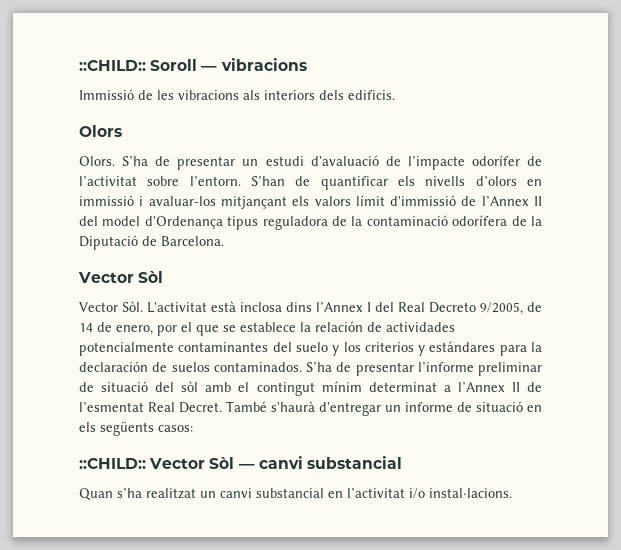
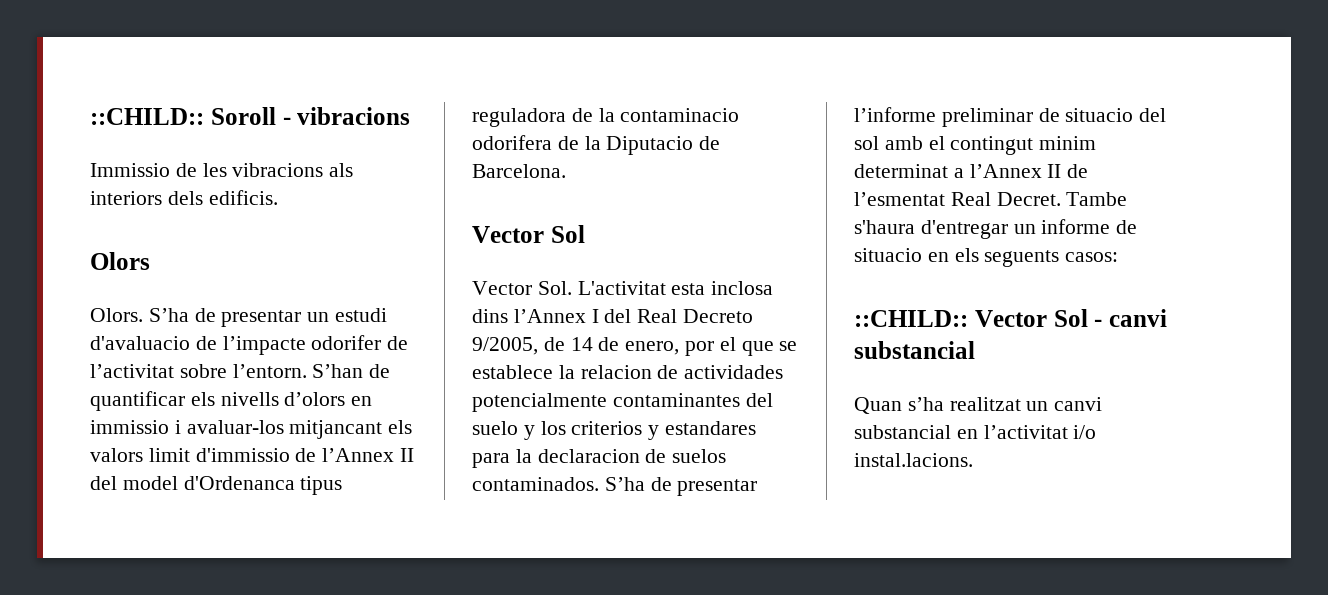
[201,66,218,71] — -> [282,117,291,125] -
[79,89,134,100] Immissió -> [90,163,170,177] Immissio
[310,155,379,166] d'avaluació -> [90,336,190,350] d'avaluacio
[471,155,520,166] odorífer -> [311,335,382,350] odorifer
[79,195,134,206] immissió -> [90,420,169,434] immissio
[220,196,287,209] mitjançant -> [289,420,383,439] mitjancant
[355,195,457,206] límit d'immissió -> [148,448,290,462] limit d'immissio
[144,216,223,229] d'Ordenança -> [183,476,295,490] d'Ordenanca
[366,215,542,226] [79,235,138,250] contaminació odorífera de la Diputació -> [620,108,740,122] [472,135,694,155] contaminacio odorifera de la Diputacio
[138,271,164,283] [79,301,236,313] Sòl // Vector Sòl. L'activitat està -> [550,225,585,243] [472,281,706,295] Sol // Vector Sol. L'activitat esta
[315,321,363,332] relación -> [580,365,652,379] relacion
[429,341,496,352] estándares -> [665,421,757,435] estandares
[79,361,148,372] declaración -> [537,449,640,463] declaracion
[101,381,199,392] situació del sòl -> [1065,108,1167,122] [854,136,879,150] situacio del sol
[321,381,362,392] mínim -> [1039,136,1097,150] minim
[226,401,315,412] També s'haurà -> [1066,192,1128,206] [854,220,915,234] Tambe s'haura
[476,401,523,412] situació -> [854,248,922,262] situacio
[100,422,154,436] següents -> [984,250,1060,267] seguents
[209,457,255,469] Sòl — -> [1053,309,1103,327] Sol -
[429,488,512,498] instal·lacions. -> [854,453,973,467] instal.lacions.

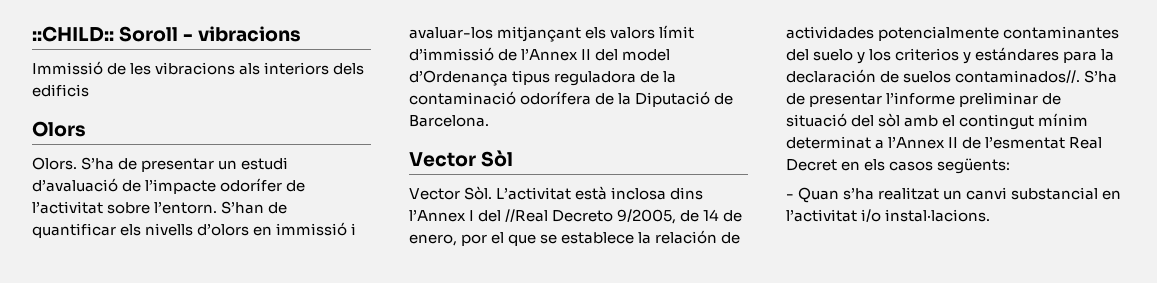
[90,163,170,177] Immissio -> [32,61,103,75] Immissió
[208,190,278,205] edificis. -> [32,84,89,97] edificis
[90,336,190,350] d'avaluacio -> [32,178,118,192] d’avaluació
[311,335,382,350] odorifer -> [220,178,283,192] odorífer
[90,420,169,434] immissio -> [276,222,348,236] immissió
[289,420,383,439] mitjancant -> [497,26,582,42] mitjançant
[148,448,290,462] limit d'immissio -> [659,25,695,39] [409,47,494,61] límit d’immissió
[183,476,295,490] d'Ordenanca -> [409,70,508,86] d’Ordenança
[620,108,740,122] [472,135,694,155] contaminacio odorifera de la Diputacio -> [409,91,711,107] contaminació odorífera de la Diputació
[550,225,585,243] [472,281,706,295] Sol // Vector Sol. L'activitat esta -> [481,150,514,167] [409,186,608,200] Sòl // Vector Sòl. L’activitat està
[637,309,678,323] Real -> [505,209,549,222] //Real
[580,365,652,379] relacion -> [655,230,718,244] relación
[665,421,757,435] estandares -> [975,47,1060,61] estándares
[537,449,640,463] declaracion -> [786,69,876,83] declaración
[472,477,599,491] contaminados. -> [955,70,1081,83] contaminados//.
[1065,108,1167,122] [854,136,879,150] situacio del sol -> [786,113,901,127] situació del sòl
[1039,136,1097,150] minim -> [1038,113,1089,126] mínim
[996,192,1128,206] [854,219,1138,239] [854,248,1119,267] [854,309,1167,327] [854,341,975,359] Decret. Tambe s'haura d'entregar un informe de situacio en els seguents casos: // ::CHILD:: Vector Sol - canvi substancial // -> [786,158,1011,174] [786,194,794,199] Decret en els casos següents: // -
[854,453,973,467] instal.lacions. -> [885,209,991,222] instal·lacions.

